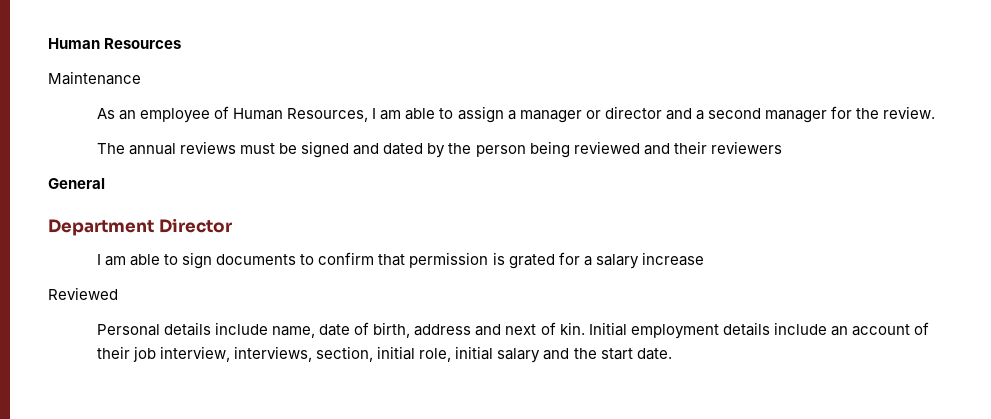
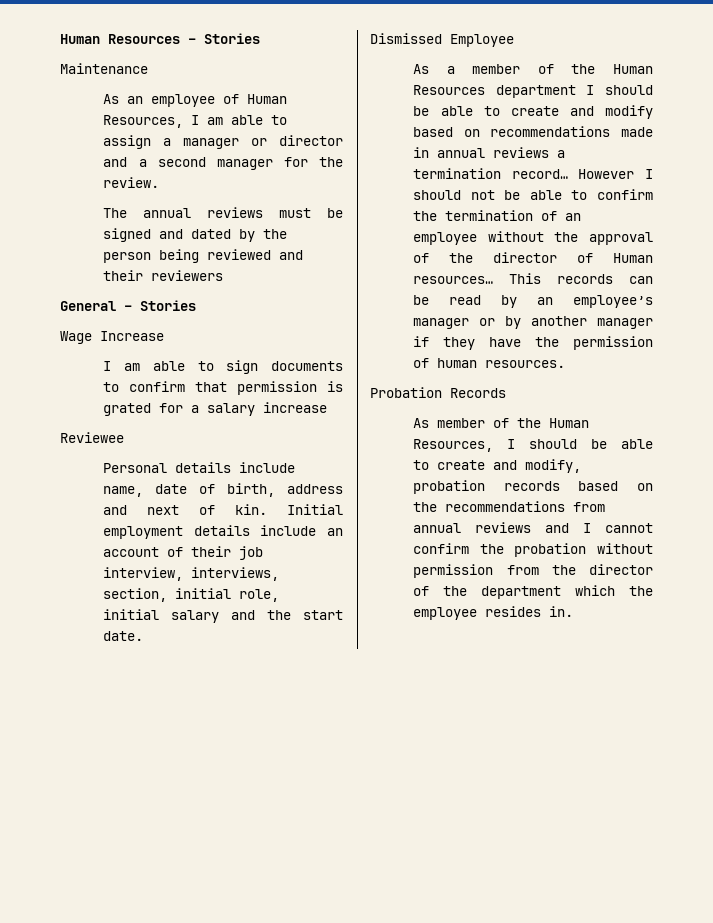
[48,38,182,49] Human Resources -> [60,33,260,44] Human Resources – Stories
[48,218,232,236] // Department Director -> [124,300,196,311] [60,331,164,344] – Stories // Wage Increase
[48,287,118,300] Reviewed -> [60,432,124,443] Reviewee
(672, 354) none -> [370,33,514,47] [413,64,653,74] [413,85,653,98] [413,105,653,119] [413,126,653,137] [413,147,566,158] [413,168,653,179] [413,189,653,200] [413,210,582,221] [413,231,653,245] [413,252,653,263] [413,273,653,284] [413,295,653,308] [413,316,653,329] [413,336,653,350] [413,358,566,368] [370,387,506,398] [413,418,590,428] [413,439,653,452] [413,459,582,473] [413,480,653,494] [413,501,606,512] [413,522,653,533] [413,543,653,557] [413,564,653,578] [413,585,653,599] [413,606,574,620] // Dismissed Employee // As a member of the Human Resources department I should be able to create and modify based on recommendations made in annual reviews a termination record… However I should not be able to confirm the termination of an employee without the approval of the director of Human resources… This records can be read by an employee’s manager or by another manager if they have the permission of human resources. // Probation Records // As member of the Human Resources, I should be able to create and modify, probation records based on the recommendations from annual reviews and I cannot confirm the probation without permission from the director of the department which the employee resides in.

